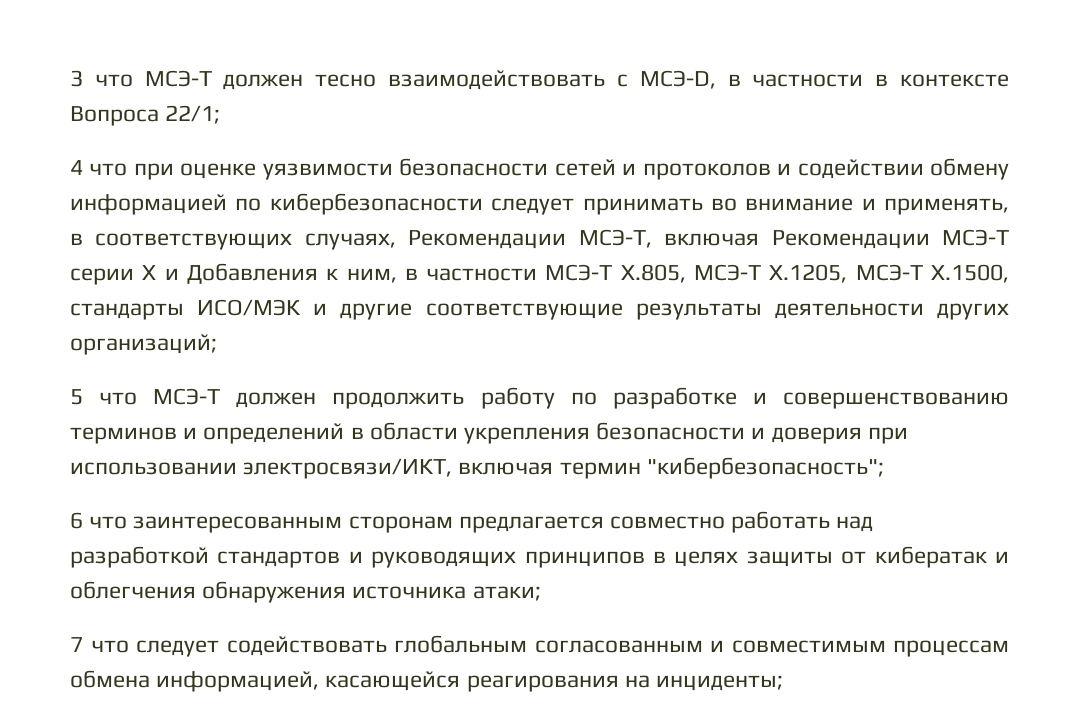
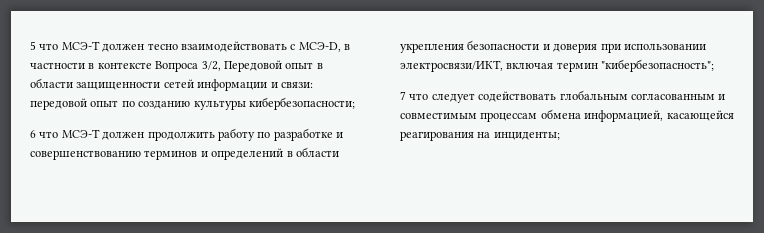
[70,70,83,87] 3 -> [30,41,36,50] 5
[165,105,221,124] [70,158,1010,180] [70,193,1009,215] [70,229,1010,250] [70,263,1009,285] [70,299,1009,320] [70,334,217,355] [70,389,83,405] 22/1; // 4 что при оценке уязвимости безопасности сетей и протоколов и содействии обмену информацией по кибербезопасности следует принимать во внимание и применять, в соответствующих случаях, Рекомендации МСЭ-Т, включая Рекомендации МСЭ-Т серии Х и Добавления к ним, в частности МСЭ-Т Х.805, МСЭ-Т Х.1205, МСЭ-Т Х.1500, стандарты ИСО/МЭК и другие соответствующие результаты деятельности других организаций; // 5 -> [201,60,323,72] [30,78,313,91] [30,97,355,110] [30,130,36,138] 3/2, Передовой опыт в области защищенности сетей информации и связи: передовой опыт по созданию культуры кибербезопасности; // 6
[70,511,874,533] [70,546,1009,568] [70,581,541,603] // 6 что заинтересованным сторонам предлагается совместно работать над разработкой стандартов и руководящих принципов в целях защиты от кибератак и облегчения обнаружения источника атаки; -> (715, 65) none

